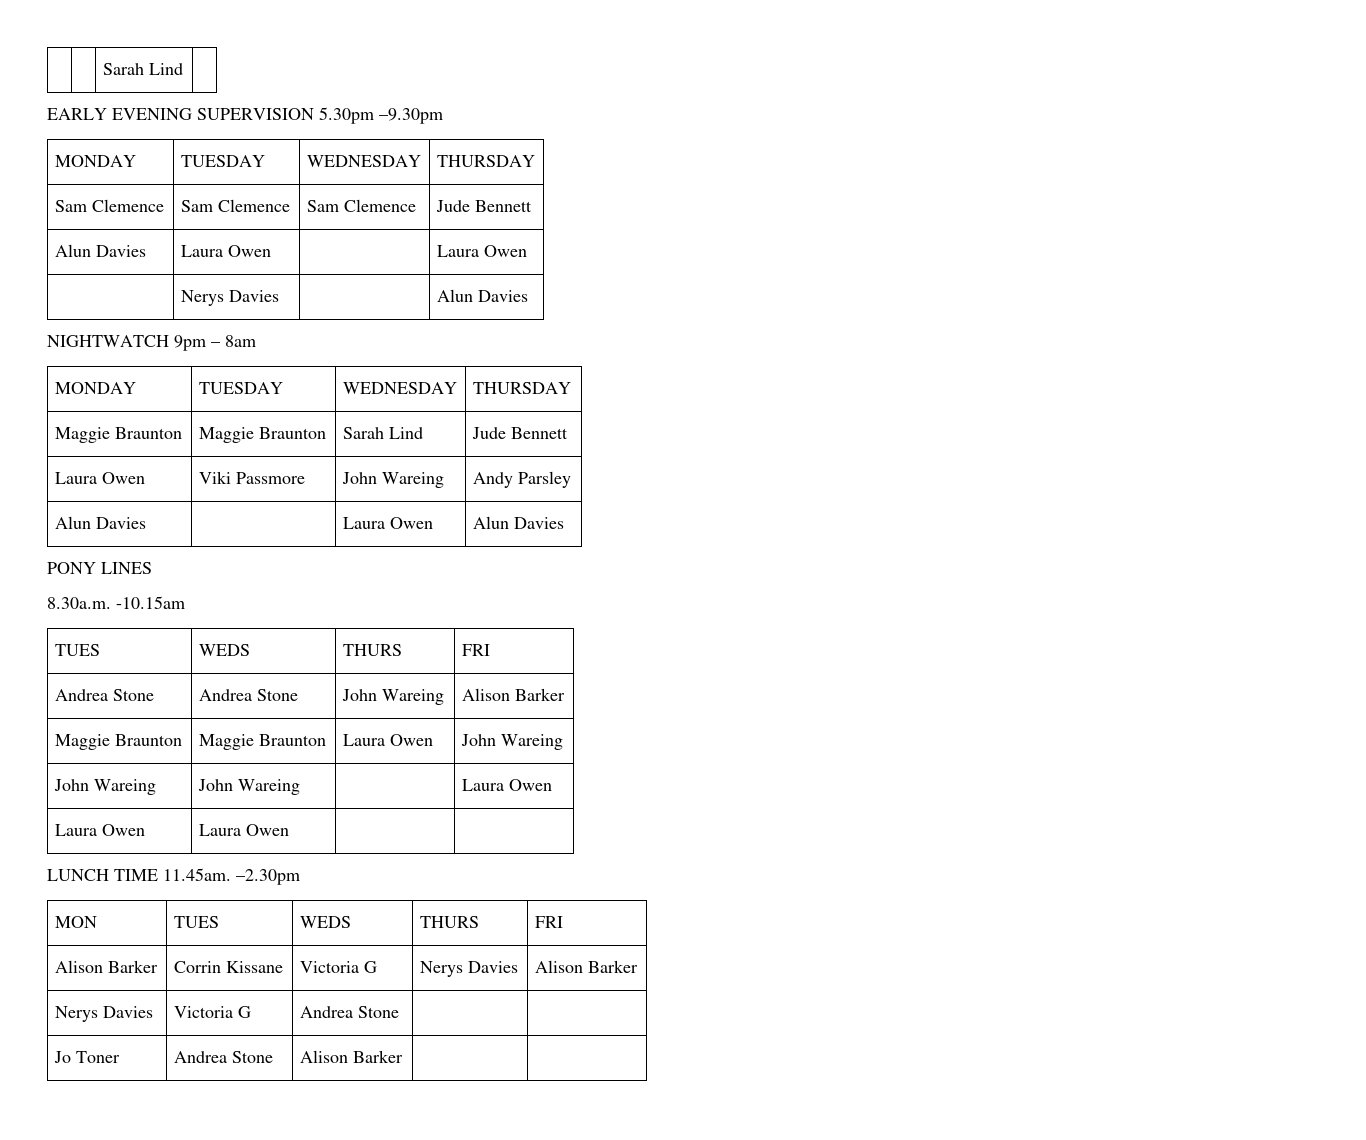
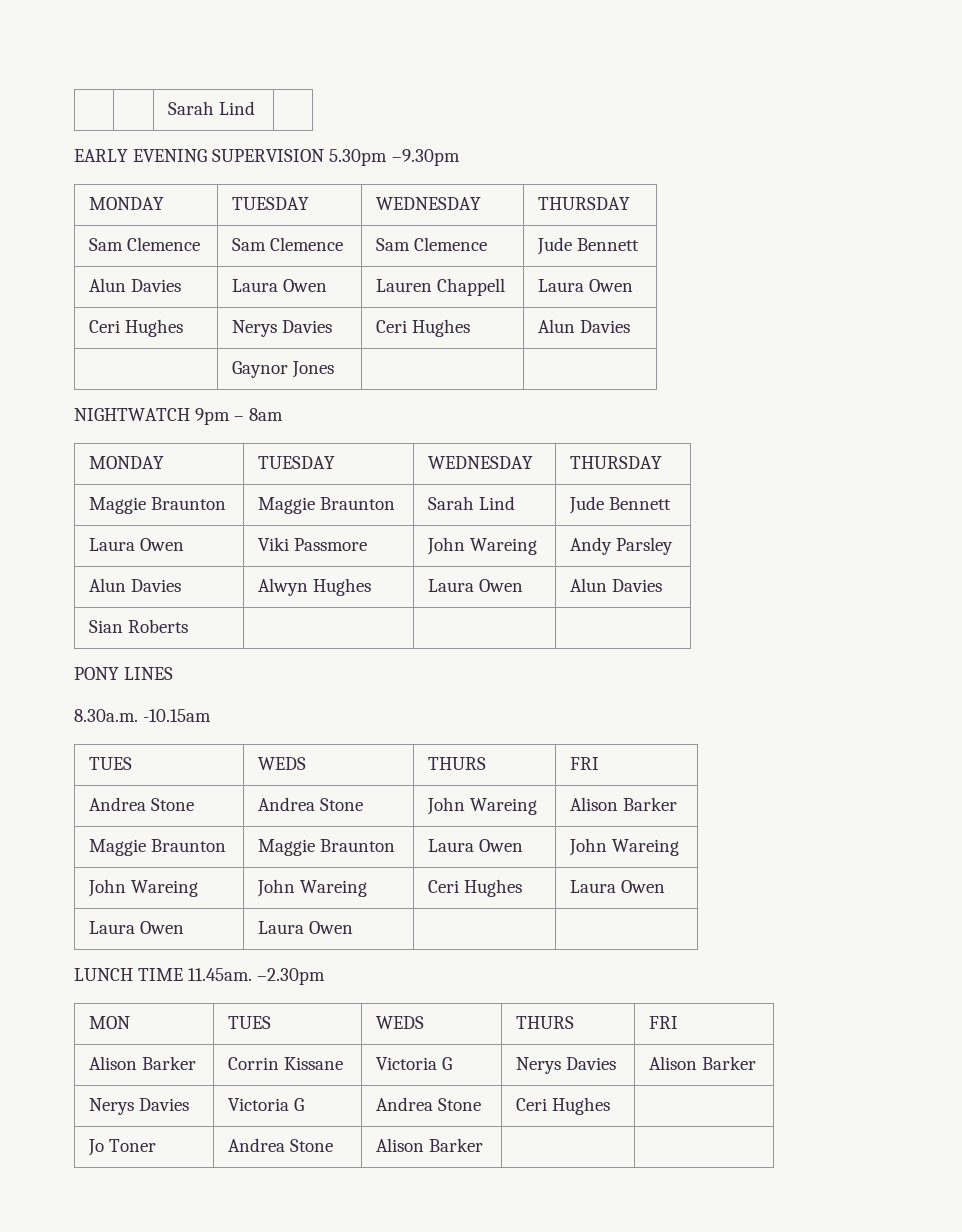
[436,245,527,257] [180,290,279,306] [436,289,528,302] | Laura Owen // | Nerys Davies | | Alun Davies -> [376,278,506,296] [538,279,634,292] [89,319,184,337] [232,320,333,337] [376,319,471,337] [538,319,631,333] [232,361,335,378] Lauren Chappell | Laura Owen // Ceri Hughes | Nerys Davies | Ceri Hughes | Alun Davies // | Gaynor Jones | |
(146, 523) none -> [258,578,372,596] Alwyn Hughes
(564, 523) none -> [89,619,189,633] // Sian Roberts | | |
(300, 787) none -> [428,879,523,897] Ceri Hughes
(399, 1012) none -> [516,1097,611,1115] Ceri Hughes

